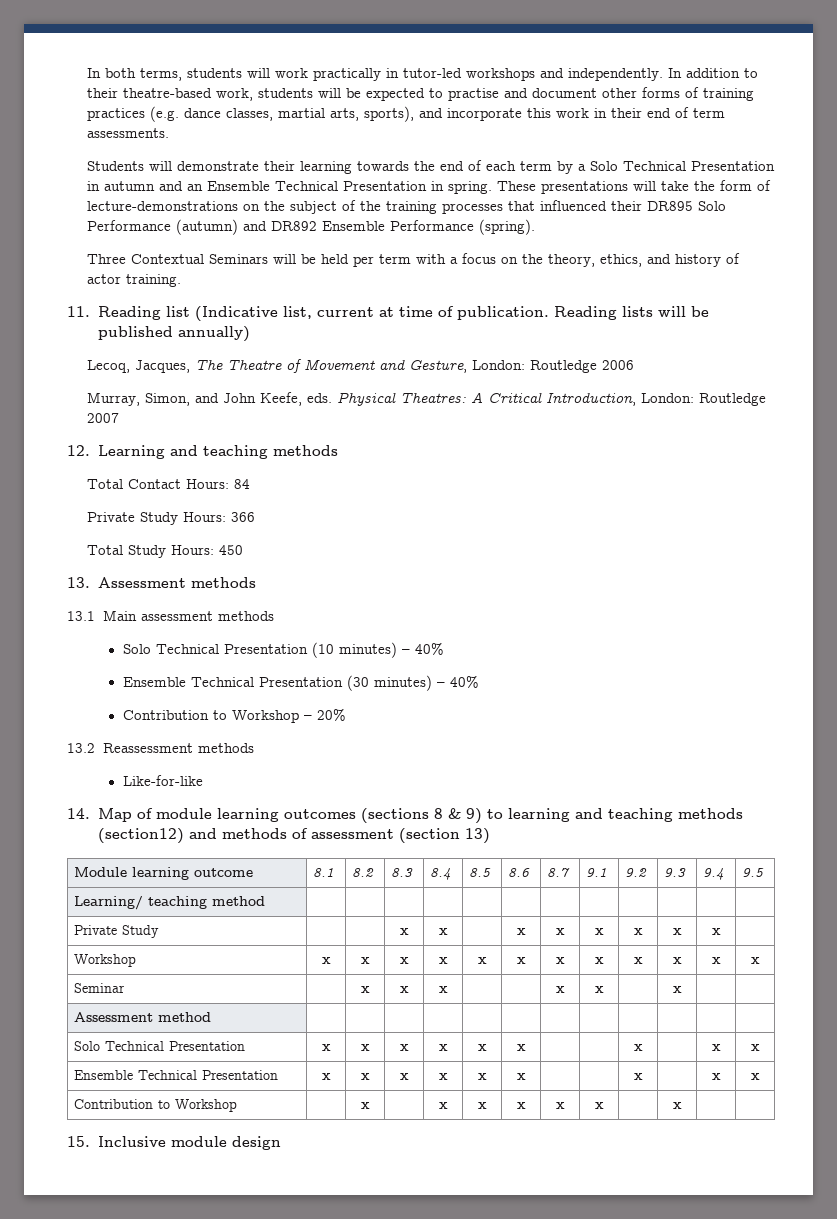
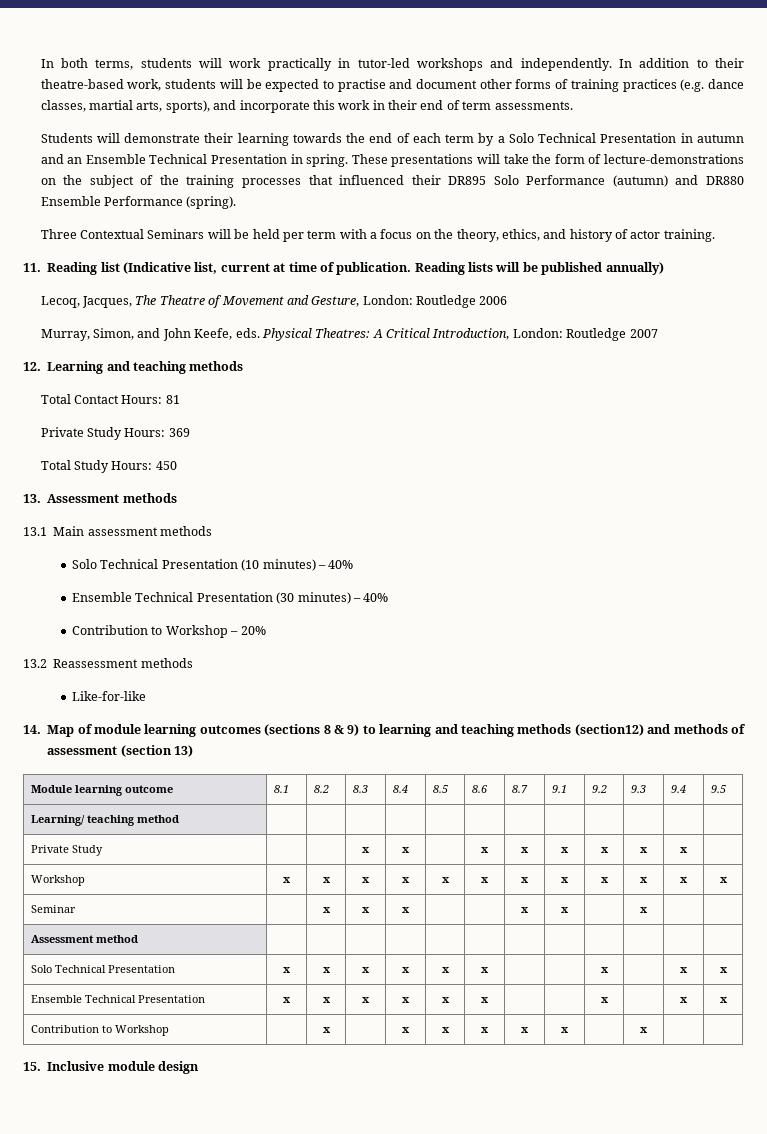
[270,221,317,231] DR892 -> [706,176,744,185] DR880
[233,479,250,489] 84 -> [165,395,180,404] 81
[230,512,255,522] 366 -> [168,428,190,437] 369

